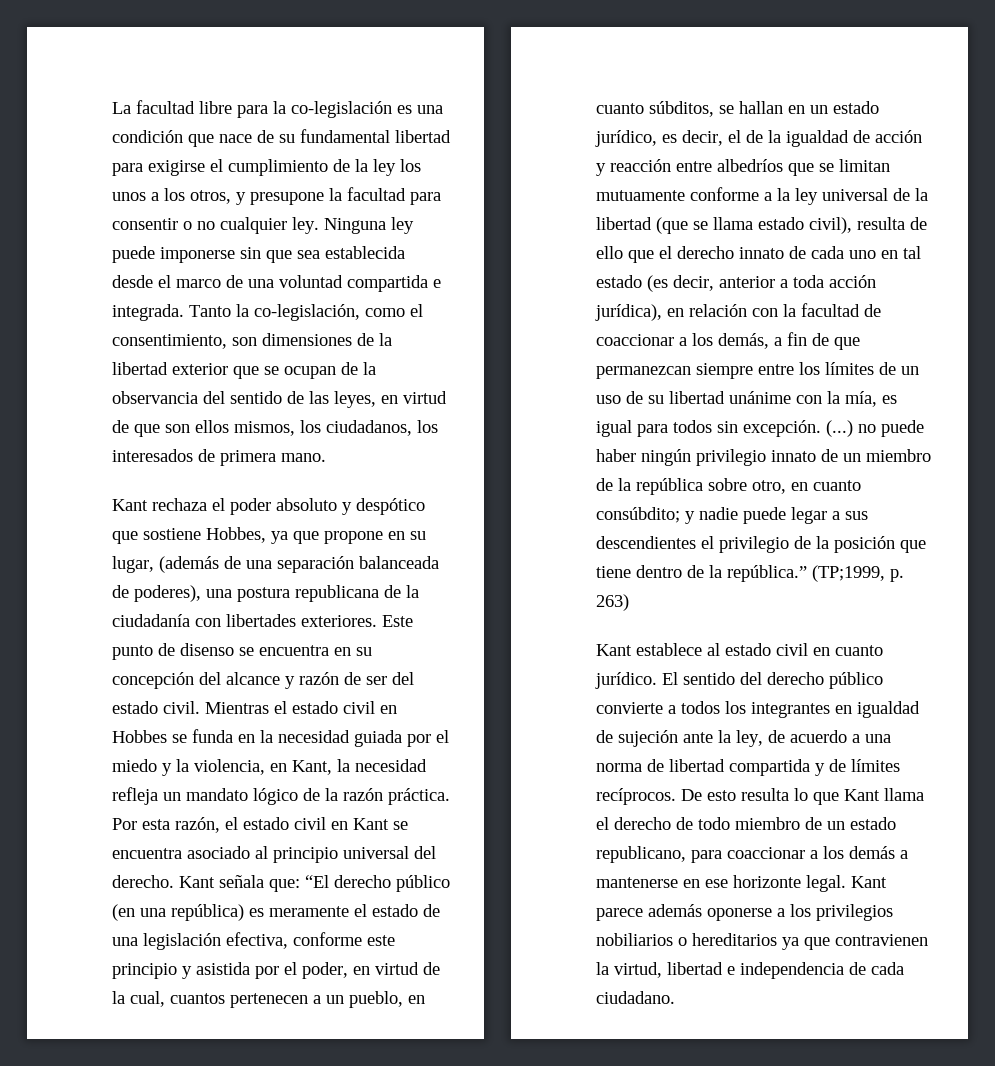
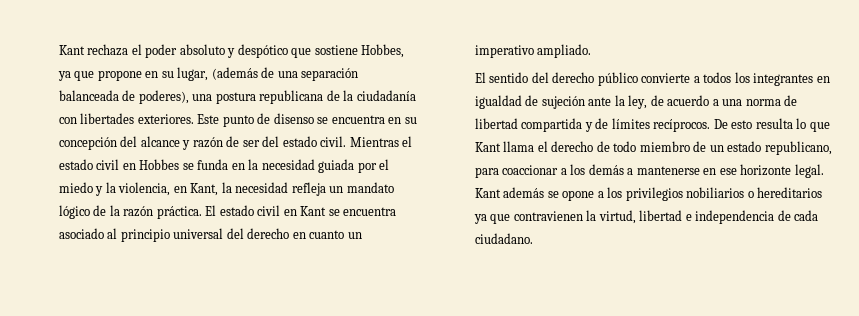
[112,100,444,118] [112,129,452,147] [112,159,422,176] [112,187,442,205] [112,217,415,234] [112,246,406,263] [112,275,442,292] [112,304,424,321] [112,333,393,349] [112,362,377,379] [112,391,448,408] [112,420,439,437] [112,449,327,466] La facultad libre para la co-legislación es una condición que nace de su fundamental libertad para exigirse el cumplimiento de la ley los unos a los otros, y presupone la facultad para consentir o no cualquier ley. Ninguna ley puede imponerse sin que sea establecida desde el marco de una voluntad compartida e integrada. Tanto la co-legislación, como el consentimiento, son dimensiones de la libertad exterior que se ocupan de la observancia del sentido de las leyes, en virtud de que son ellos mismos, los ciudadanos, los interesados de primera mano. // -> (58, 50) none
[112,817,239,833] Por esta razón, el -> [205,205,217,216] El
[112,875,451,892] [112,904,441,921] [112,932,396,950] [112,962,441,979] [112,991,426,1008] [596,101,880,117] [595,130,923,147] [596,159,891,176] [596,187,929,205] [596,217,928,234] [596,246,922,263] [596,275,877,292] [595,303,882,321] [596,332,861,350] [596,362,920,379] [596,391,898,407] [596,420,925,437] [596,449,932,466] [596,478,862,495] [596,507,869,524] [596,536,927,553] [596,565,905,582] [596,594,630,611] [596,643,884,656] [595,672,658,689] derecho. Kant señala que: “El derecho público (en una república) es meramente el estado de una legislación efectiva, conforme este principio y asistida por el poder, en virtud de la cual, cuantos pertenecen a un pueblo, en cuanto súbditos, se hallan en un estado jurídico, es decir, el de la igualdad de acción y reacción entre albedríos que se limitan mutuamente conforme a la ley universal de la libertad (que se llama estado civil), resulta de ello que el derecho innato de cada uno en tal estado (es decir, anterior a toda acción jurídica), en relación con la facultad de coaccionar a los demás, a fin de que permanezcan siempre entre los límites de un uso de su libertad unánime con la mía, es igual para todos sin excepción. (...) no puede haber ningún privilegio innato de un miembro de la república sobre otro, en cuanto consúbdito; y nadie puede legar a sus descendientes el privilegio de la posición que tiene dentro de la república.” (TP;1999, p. 263) // Kant establece al estado civil en cuanto jurídico. -> [247,228,362,239] [474,44,592,58] derecho en cuanto un imperativo ampliado. //
[596,904,773,921] parece además oponerse -> [503,187,595,201] además se opone

